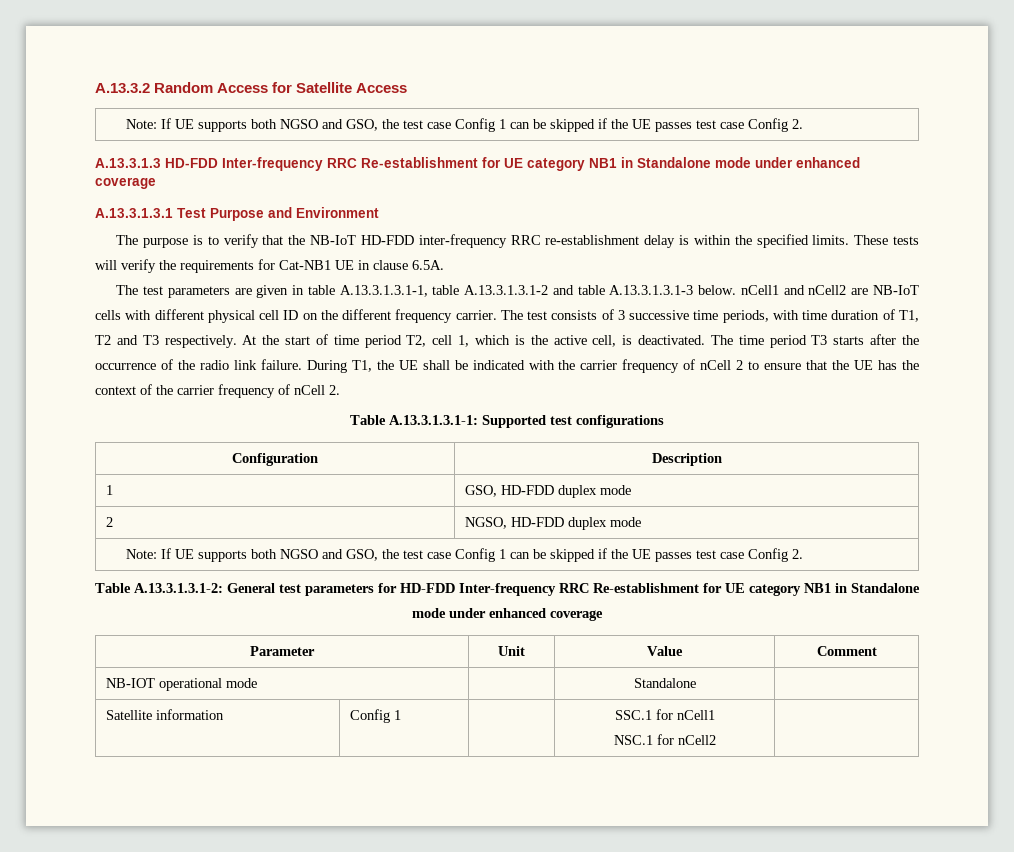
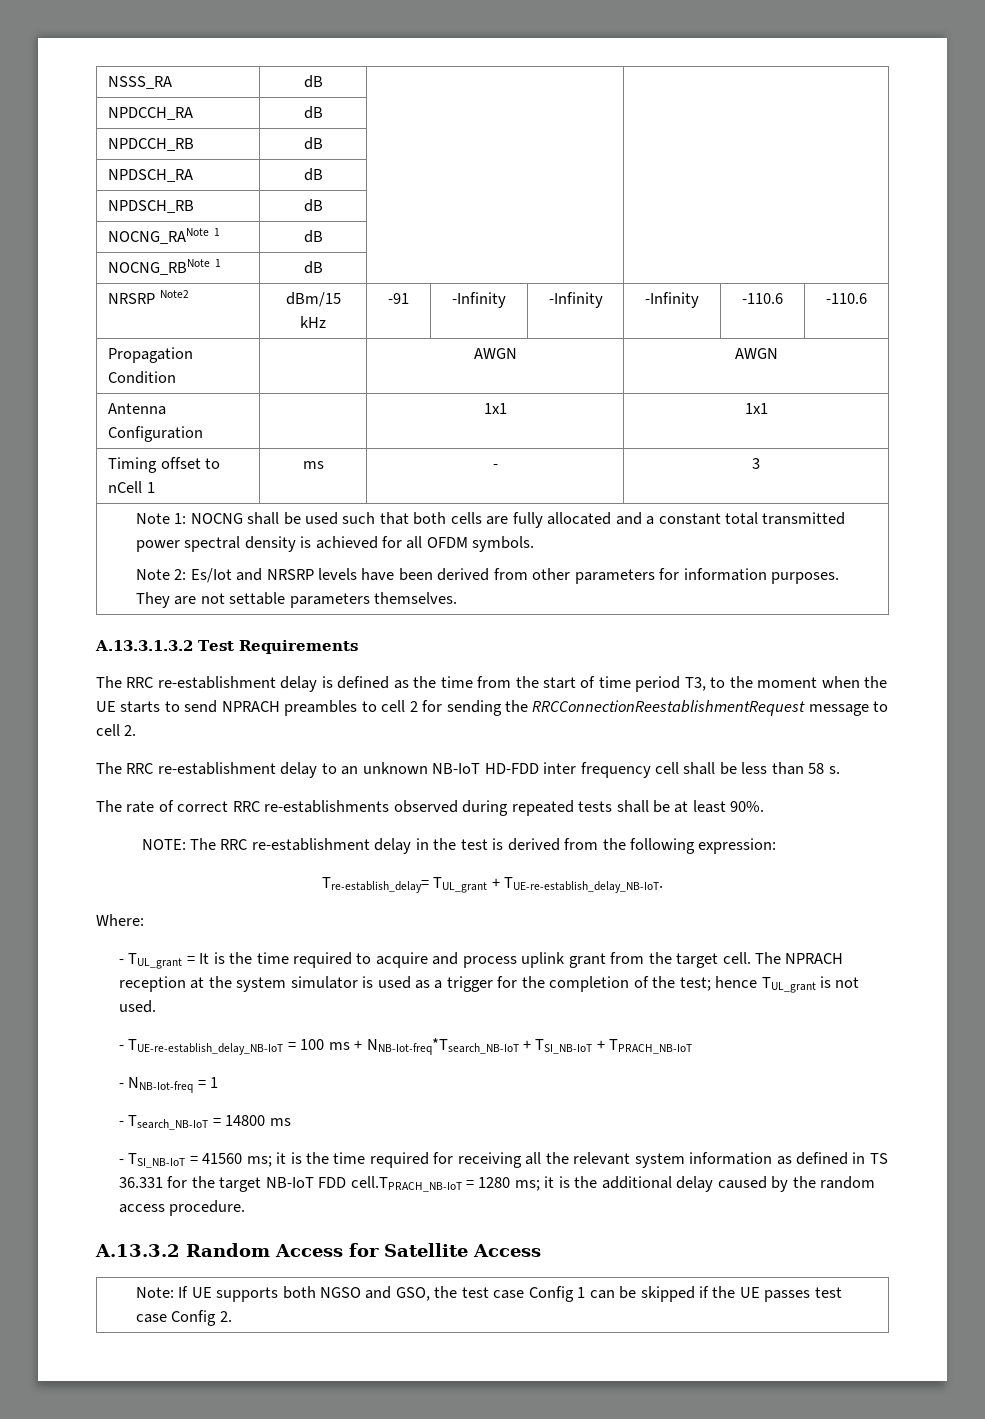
(95, 88) none -> [108,76,173,89] [303,75,323,88] [108,107,194,120] [303,106,323,119] [108,138,195,151] [303,137,323,150] [108,169,194,182] [303,168,323,181] [108,200,195,213] [303,199,323,212] [108,228,220,244] [303,230,323,243] [108,259,221,275] [303,261,323,274] [108,290,189,304] [285,292,341,307] [300,316,326,328] [388,293,409,304] [452,292,506,308] [548,292,603,308] [645,292,699,308] [742,293,783,304] [826,293,867,304] [108,347,194,363] [108,371,177,384] [473,348,517,359] [734,348,778,359] [108,403,167,415] [108,426,204,442] [483,403,507,414] [744,403,768,414] [108,457,221,473] [108,481,155,493] [302,461,324,469] [492,464,498,469] [752,458,761,469] [135,512,846,528] [135,536,535,552] [135,568,840,584] [135,592,457,608] [95,640,358,654] [96,676,888,692] [96,700,889,716] [96,724,137,736] [96,762,840,778] [96,800,765,816] [141,838,777,854] [321,877,664,893] [96,914,144,926] [118,952,844,969] [118,976,860,993] [118,1000,156,1013] [118,1038,693,1055] [118,1077,219,1093] [118,1115,291,1130] [118,1152,888,1168] [118,1176,875,1192] [118,1200,246,1216] NSSS_RA | dB | | // NPDCCH_RA | dB | | // NPDCCH_RB | dB | | // NPDSCH_RA | dB | | // NPDSCH_RB | dB | | // NOCNG_RANote 1 | dB | | // NOCNG_RBNote 1 | dB | | // NRSRP Note2 | dBm/15 kHz | -91 | -Infinity | -Infinity | -Infinity | -110.6 | -110.6 // Propagation Condition | | AWGN | AWGN // Antenna Configuration | | 1x1 | 1x1 // Timing offset to nCell 1 | ms | - | 3 // Note 1: NOCNG shall be used such that both cells are fully allocated and a constant total transmitted power spectral density is achieved for all OFDM symbols. // Note 2: Es/Iot and NRSRP levels have been derived from other parameters for information purposes. They are not settable parameters themselves. // A.13.3.1.3.2 Test Requirements // The RRC re-establishment delay is defined as the time from the start of time period T3, to the moment when the UE starts to send NPRACH preambles to cell 2 for sending the RRCConnectionReestablishmentRequest message to cell 2. // The RRC re-establishment delay to an unknown NB-IoT HD-FDD inter frequency cell shall be less than 58 s. // The rate of correct RRC re-establishments observed during repeated tests shall be at least 90%. // NOTE: The RRC re-establishment delay in the test is derived from the following expression: // Tre-establish_delay= TUL_grant + TUE-re-establish_delay_NB-IoT. // Where: // - TUL_grant = It is the time required to acquire and process uplink grant from the target cell. The NPRACH reception at the system simulator is used as a trigger for the completion of the test; hence TUL_grant is not used. // - TUE-re-establish_delay_NB-IoT = 100 ms + NNB-Iot-freq*Tsearch_NB-IoT + TSI_NB-IoT + TPRACH_NB-IoT // - NNB-Iot-freq = 1 // - Tsearch_NB-IoT = 14800 ms // - TSI_NB-IoT = 41560 ms; it is the time required for receiving all the relevant system information as defined in TS 36.331 for the target NB-IoT FDD cell.TPRACH_NB-IoT = 1280 ms; it is the additional delay caused by the random access procedure. //
[95,157,860,171] [95,177,156,189] [95,207,379,221] [116,234,920,248] [95,259,444,273] [116,285,919,298] [95,309,919,323] [95,334,919,348] [95,359,919,373] [95,384,340,398] [350,415,664,428] [232,453,318,466] [651,453,722,466] [105,485,113,495] [464,485,631,498] [105,517,113,527] [464,517,641,530] [126,548,804,562] [95,583,920,596] [412,608,603,621] [250,646,315,656] [498,646,525,656] [647,646,683,656] [816,646,877,656] [105,678,257,691] [633,678,696,688] [105,709,224,720] [349,709,401,723] [614,709,715,720] [613,734,716,745] // A.13.3.1.3 HD-FDD Inter-frequency RRC Re-establishment for UE category NB1 in Standalone mode under enhanced coverage // A.13.3.1.3.1 Test Purpose and Environment // The purpose is to verify that the NB-IoT HD-FDD inter-frequency RRC re-establishment delay is within the specified limits. These tests will verify the requirements for Cat-NB1 UE in clause 6.5A. // The test parameters are given in table A.13.3.1.3.1-1, table A.13.3.1.3.1-2 and table A.13.3.1.3.1-3 below. nCell1 and nCell2 are NB-IoT cells with different physical cell ID on the different frequency carrier. The test consists of 3 successive time periods, with time duration of T1, T2 and T3 respectively. At the start of time period T2, cell 1, which is the active cell, is deactivated. The time period T3 starts after the occurrence of the radio link failure. During T1, the UE shall be indicated with the carrier frequency of nCell 2 to ensure that the UE has the context of the carrier frequency of nCell 2. // Table A.13.3.1.3.1-1: Supported test configurations // Configuration | Description // 1 | GSO, HD-FDD duplex mode // 2 | NGSO, HD-FDD duplex mode // Note: If UE supports both NGSO and GSO, the test case Config 1 can be skipped if the UE passes test case Config 2. // Table A.13.3.1.3.1-2: General test parameters for HD-FDD Inter-frequency RRC Re-establishment for UE category NB1 in Standalone mode under enhanced coverage // Parameter | Unit | Value | Comment // NB-IOT operational mode | | Standalone | // Satellite information | Config 1 | | SSC.1 for nCell1 // NSC.1 for nCell2 | -> (232, 1316) none

